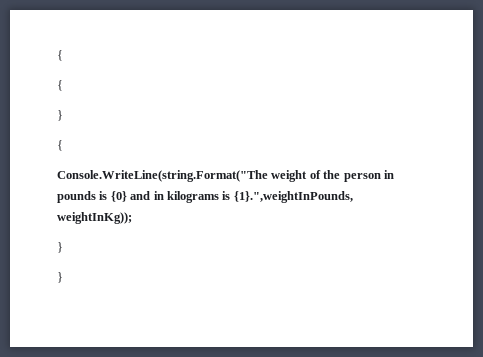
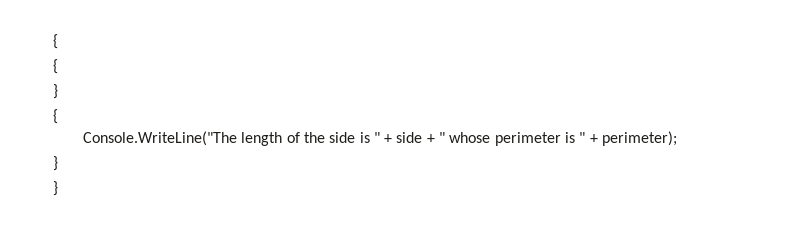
[57,170,394,182] [57,191,353,203] [57,212,132,224] Console.WriteLine(string.Format("The weight of the person in pounds is {0} and in kilograms is {1}.",weightInPounds, weightInKg)); -> [82,131,678,146] Console.WriteLine("The length of the side is " + side + " whose perimeter is " + perimeter);

